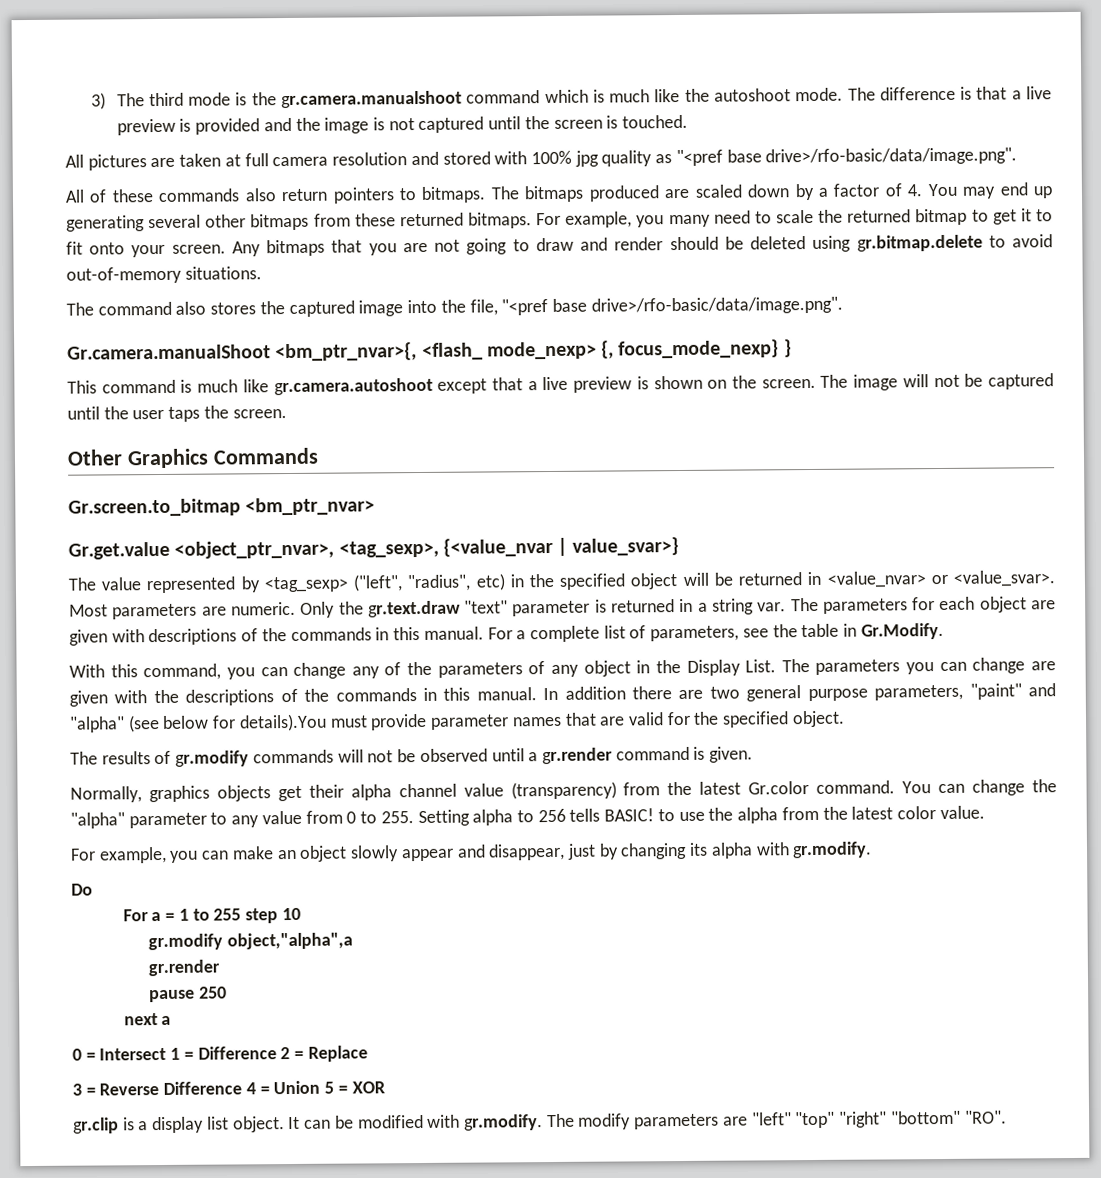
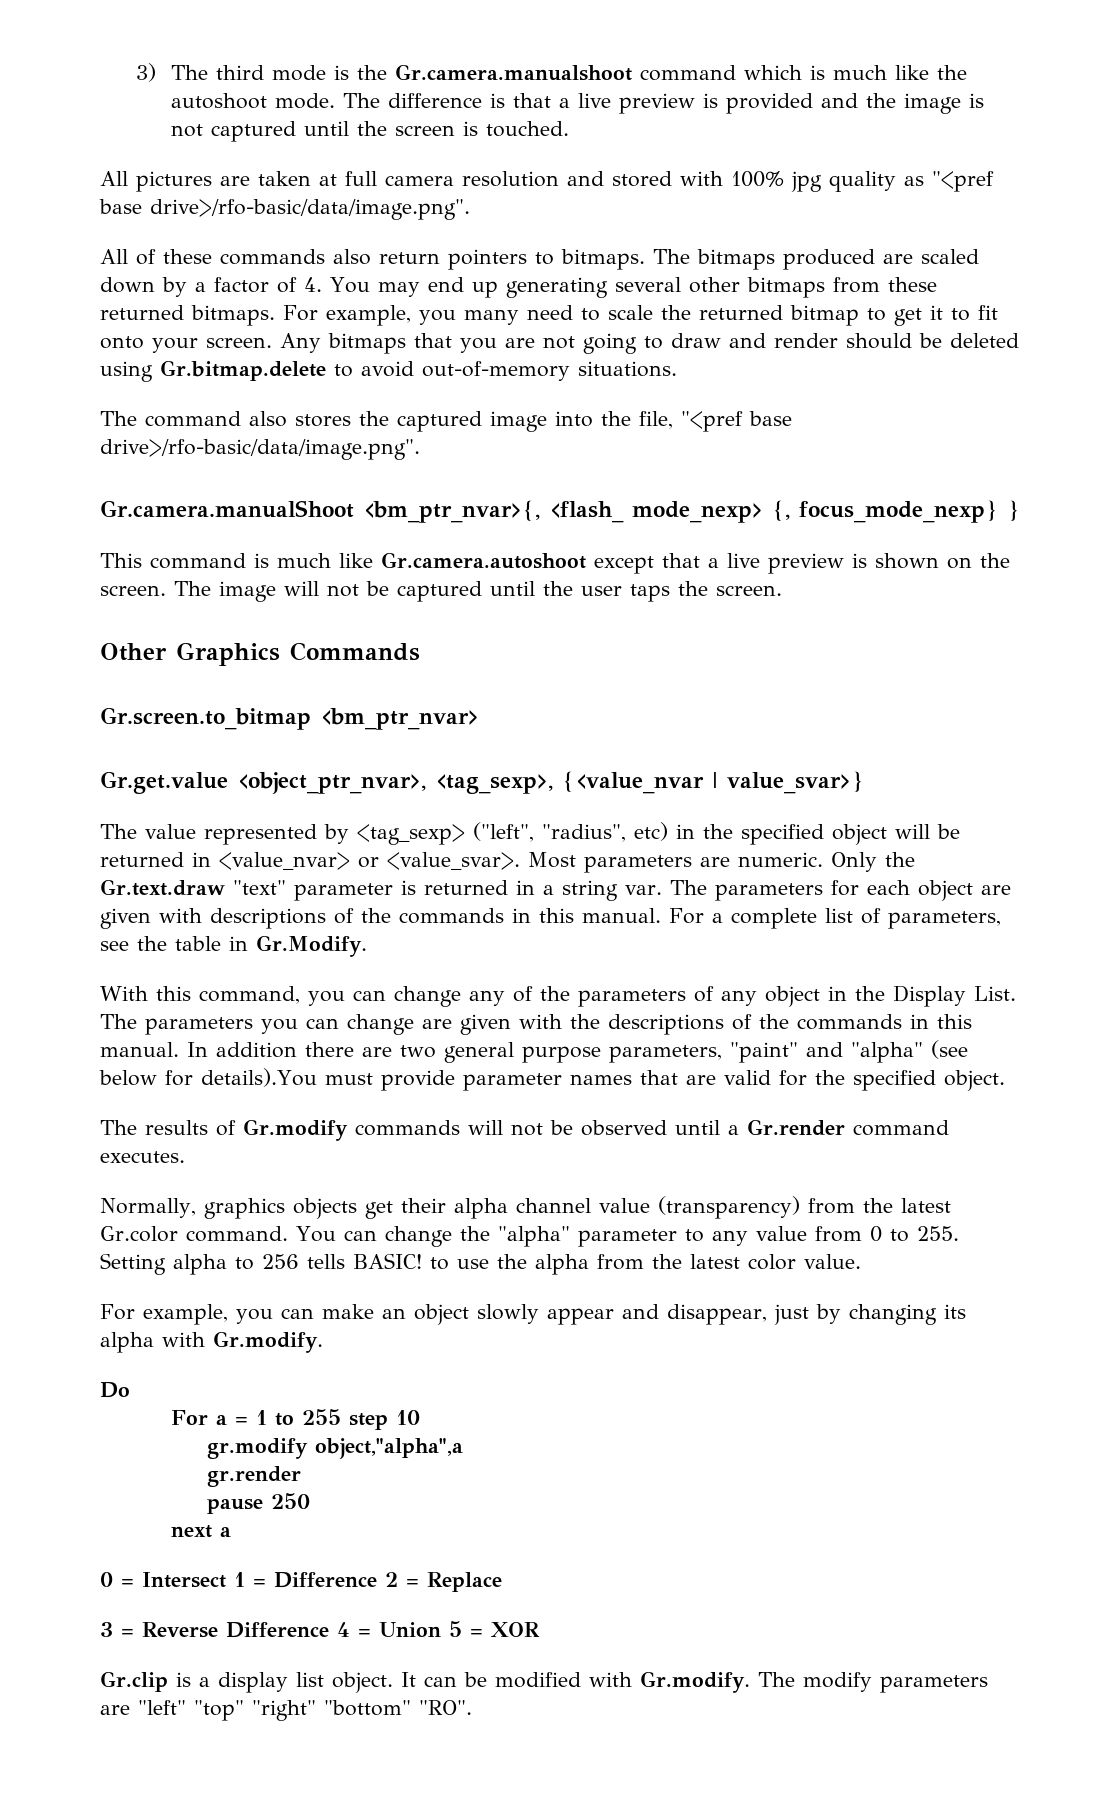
[281,90,463,109] gr.camera.manualshoot -> [395,64,633,81] Gr.camera.manualshoot
[856,234,983,252] gr.bitmap.delete -> [160,360,326,381] Gr.bitmap.delete
[273,377,433,396] gr.camera.autoshoot -> [381,552,586,569] Gr.camera.autoshoot
[367,600,461,618] gr.text.draw -> [100,879,225,896] Gr.text.draw
[175,750,250,767] gr.modify -> [243,1119,348,1141] Gr.modify
[541,746,754,765] gr.render command is given. -> [746,1119,949,1136] [100,1151,185,1163] Gr.render command executes.
[792,841,873,859] gr.modify. -> [213,1331,323,1353] Gr.modify.
[73,1117,119,1134] gr.clip -> [100,1671,168,1692] Gr.clip
[463,1114,543,1131] gr.modify. -> [639,1671,750,1693] Gr.modify.

